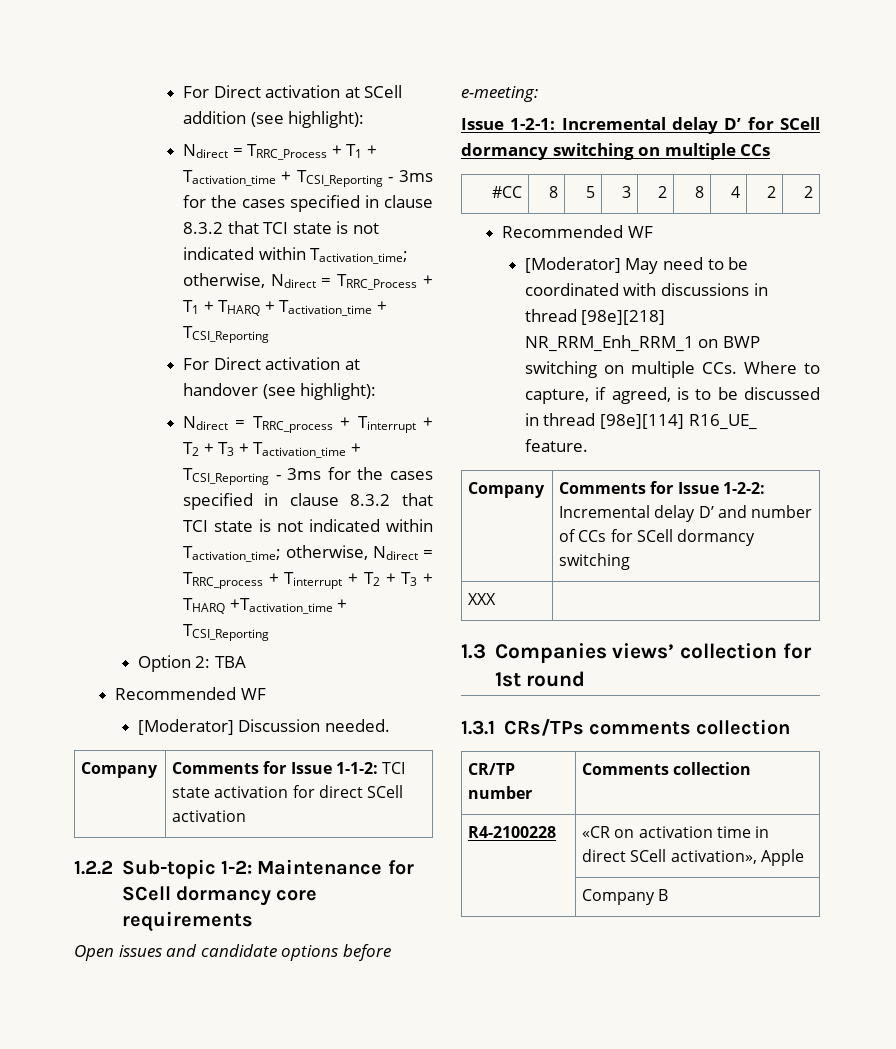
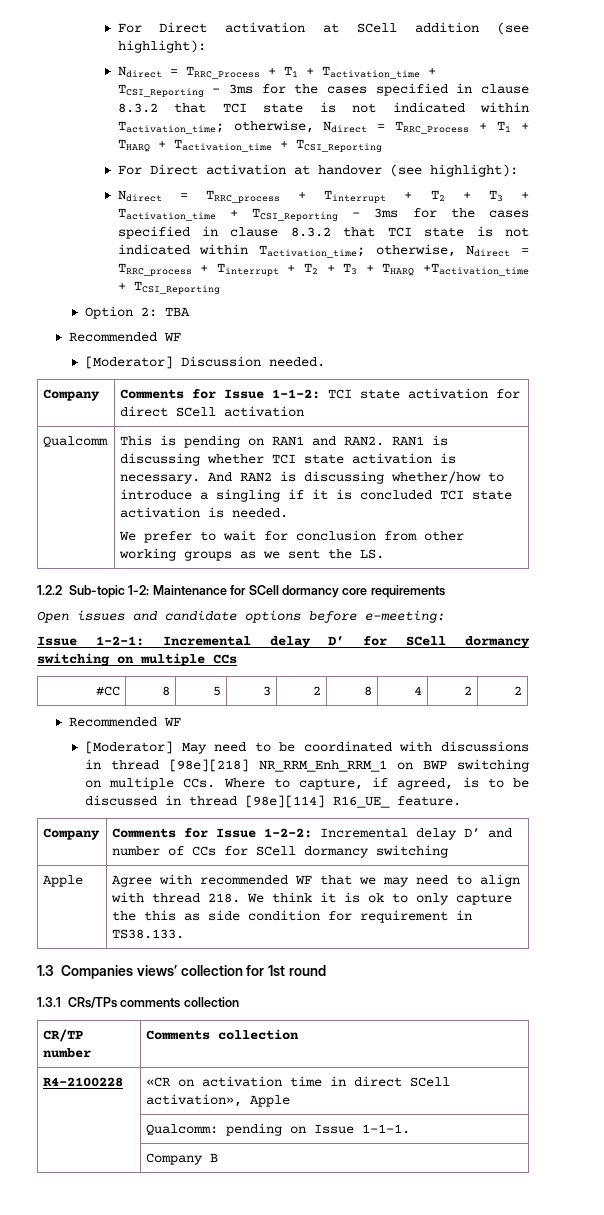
(247, 816) none -> [43,436,109,447] [120,435,449,448] [120,453,457,466] [120,471,505,484] [120,489,513,502] [120,507,289,518] [119,530,465,543] [119,548,385,561] // Qualcomm | This is pending on RAN1 and RAN2. RAN1 is discussing whether TCI state activation is necessary. And RAN2 is discussing whether/how to introduce a singling if it is concluded TCI state activation is needed. // We prefer to wait for conclusion from other working groups as we sent the LS.
[468,593,497,605] XXX | -> [43,875,84,887] [112,874,521,887] [111,892,513,905] [112,910,473,923] [112,929,185,939] Apple | Agree with recommended WF that we may need to align with thread 218. We think it is ok to only capture the this as side condition for requirement in TS38.133.
(804, 857) none -> [146,1123,411,1136] // | Qualcomm: pending on Issue 1-1-1.

